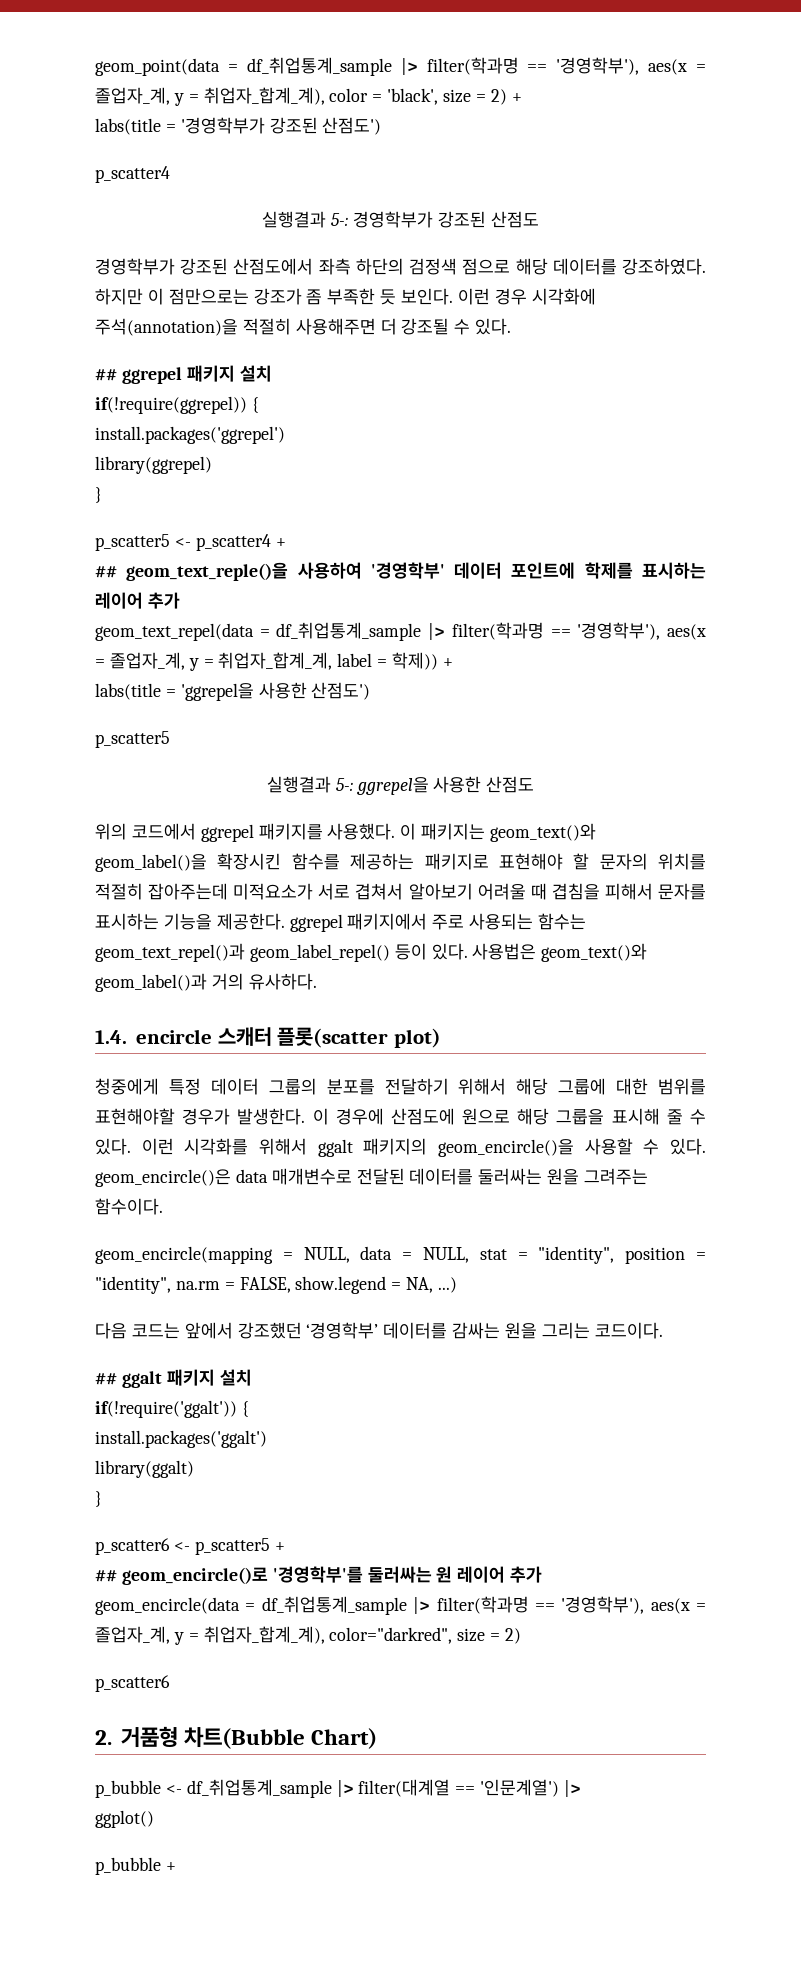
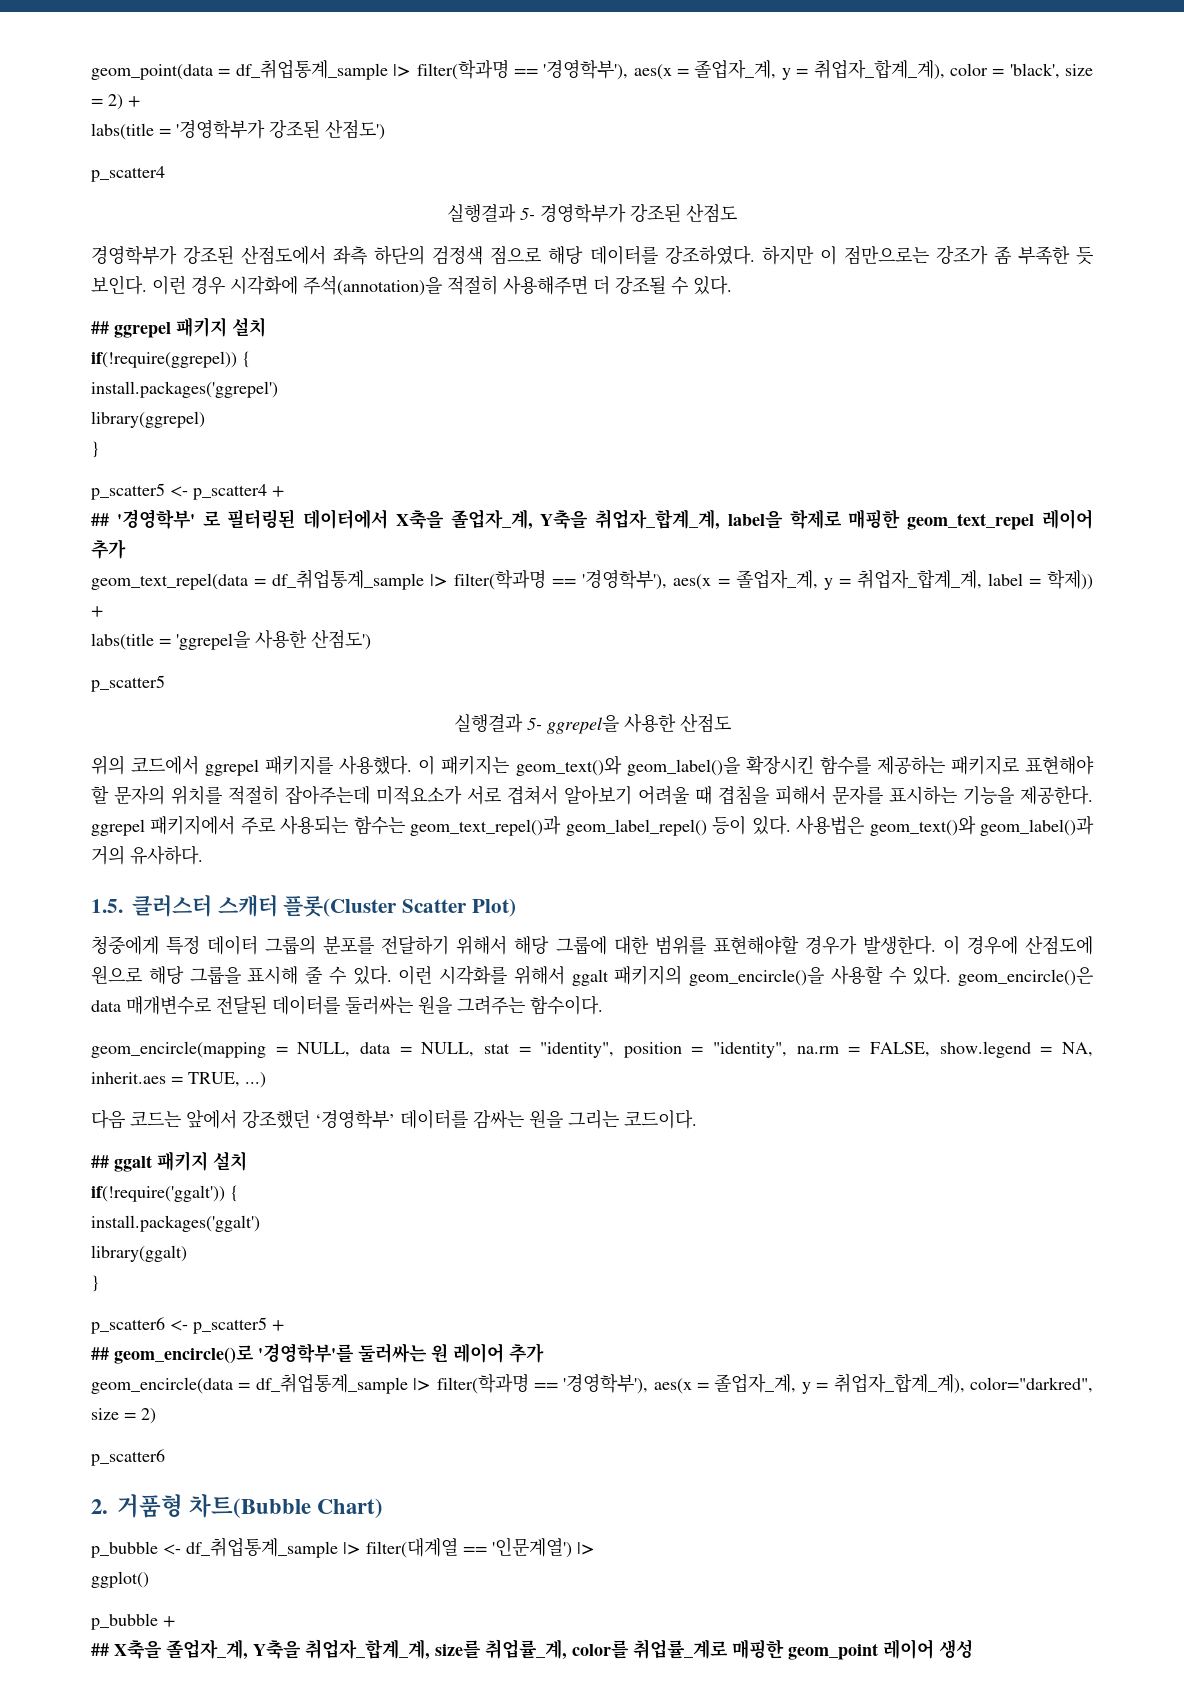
[331,213,349,226] 5-: -> [520,208,535,220] 5-
[126,562,706,581] geom_text_reple()을 사용하여 '경영학부' 데이터 포인트에 학제를 표시하는 -> [116,509,1035,530] '경영학부' 로 필터링된 데이터에서 X축을 졸업자_계, Y축을 취업자_합계_계, label을 학제로 매핑한 geom_text_repel
[335,778,353,791] 5-: -> [526,718,542,730] 5-
[95,1027,442,1048] 1.4. encircle 스캐터 플롯(scatter plot) -> [91,894,516,917] 1.5. 클러스터 스캐터 플롯(Cluster Scatter Plot)
(434, 1285) none -> [91,1072,240,1087] inherit.aes = TRUE,
(176, 1866) none -> [91,1639,973,1660] // ## X축을 졸업자_계, Y축을 취업자_합계_계, size를 취업률_계, color를 취업률_계로 매핑한 geom_point 레이어 생성

